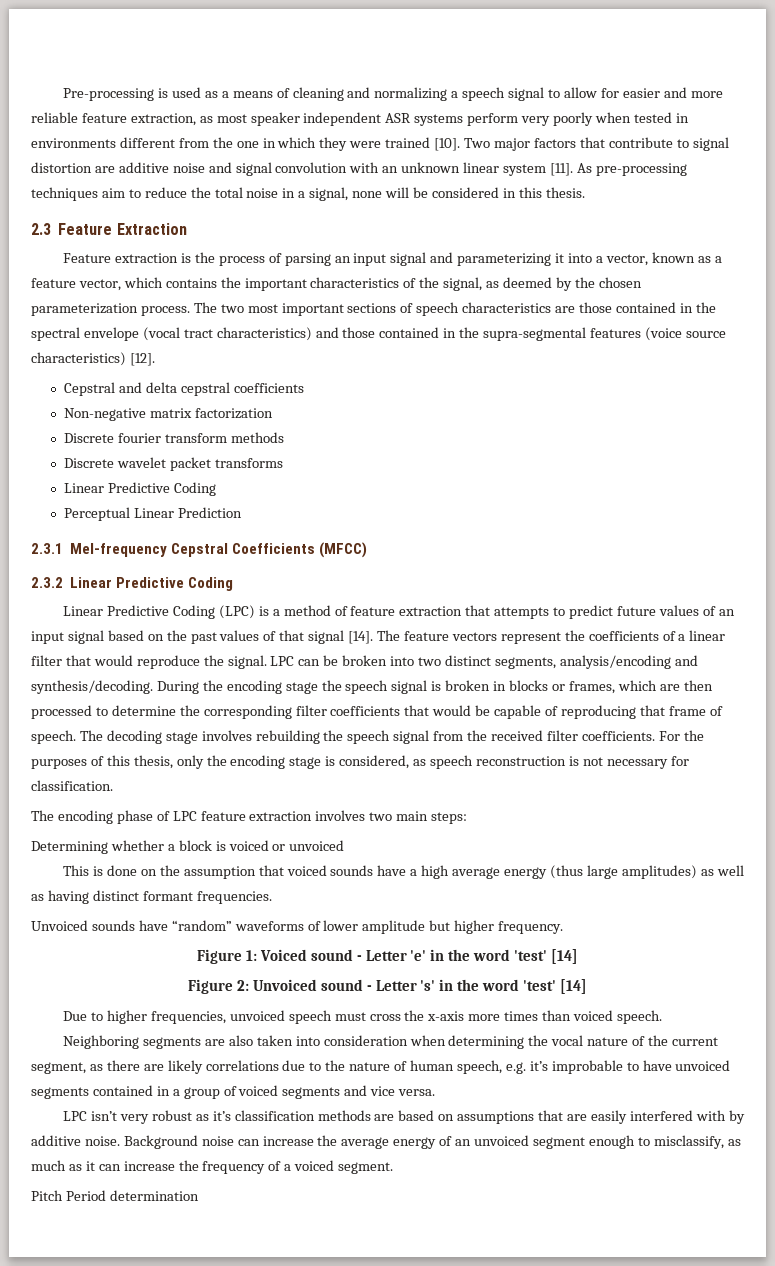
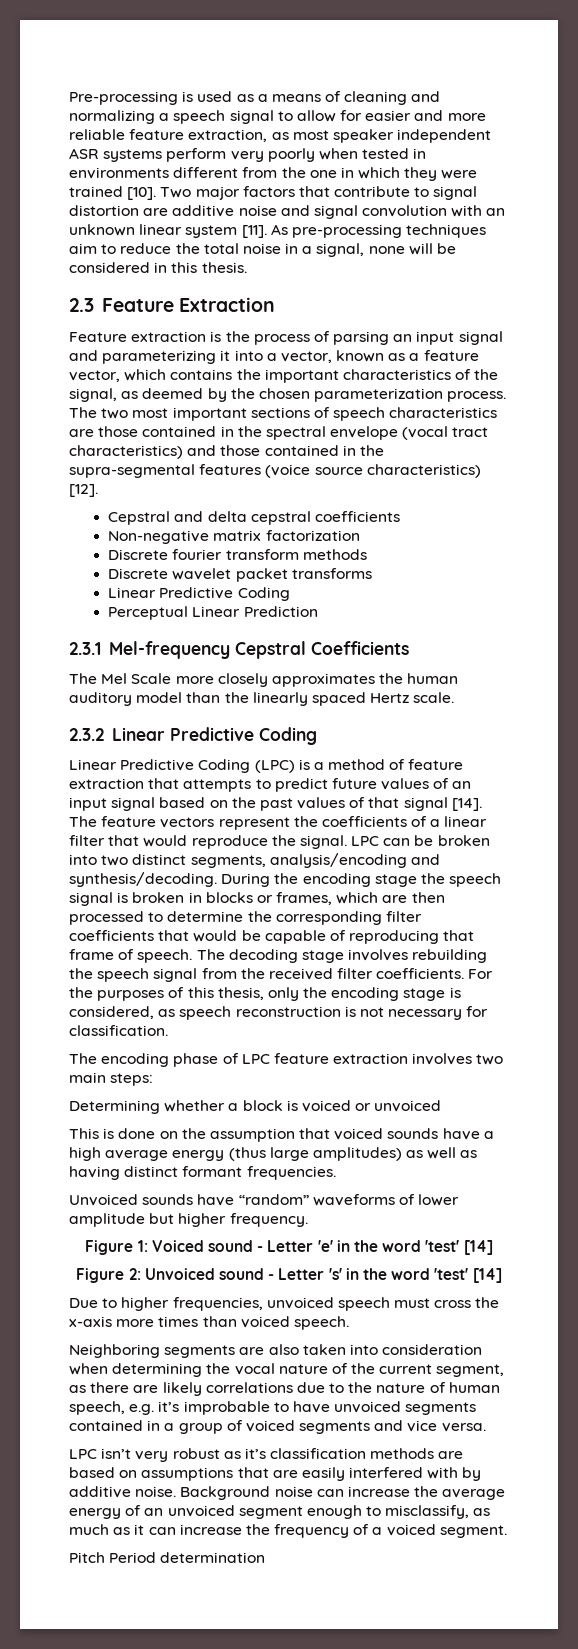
[319,542,368,558] (MFCC) -> [69,673,459,687] [69,692,455,706] // The Mel Scale more closely approximates the human auditory model than the linearly spaced Hertz scale.

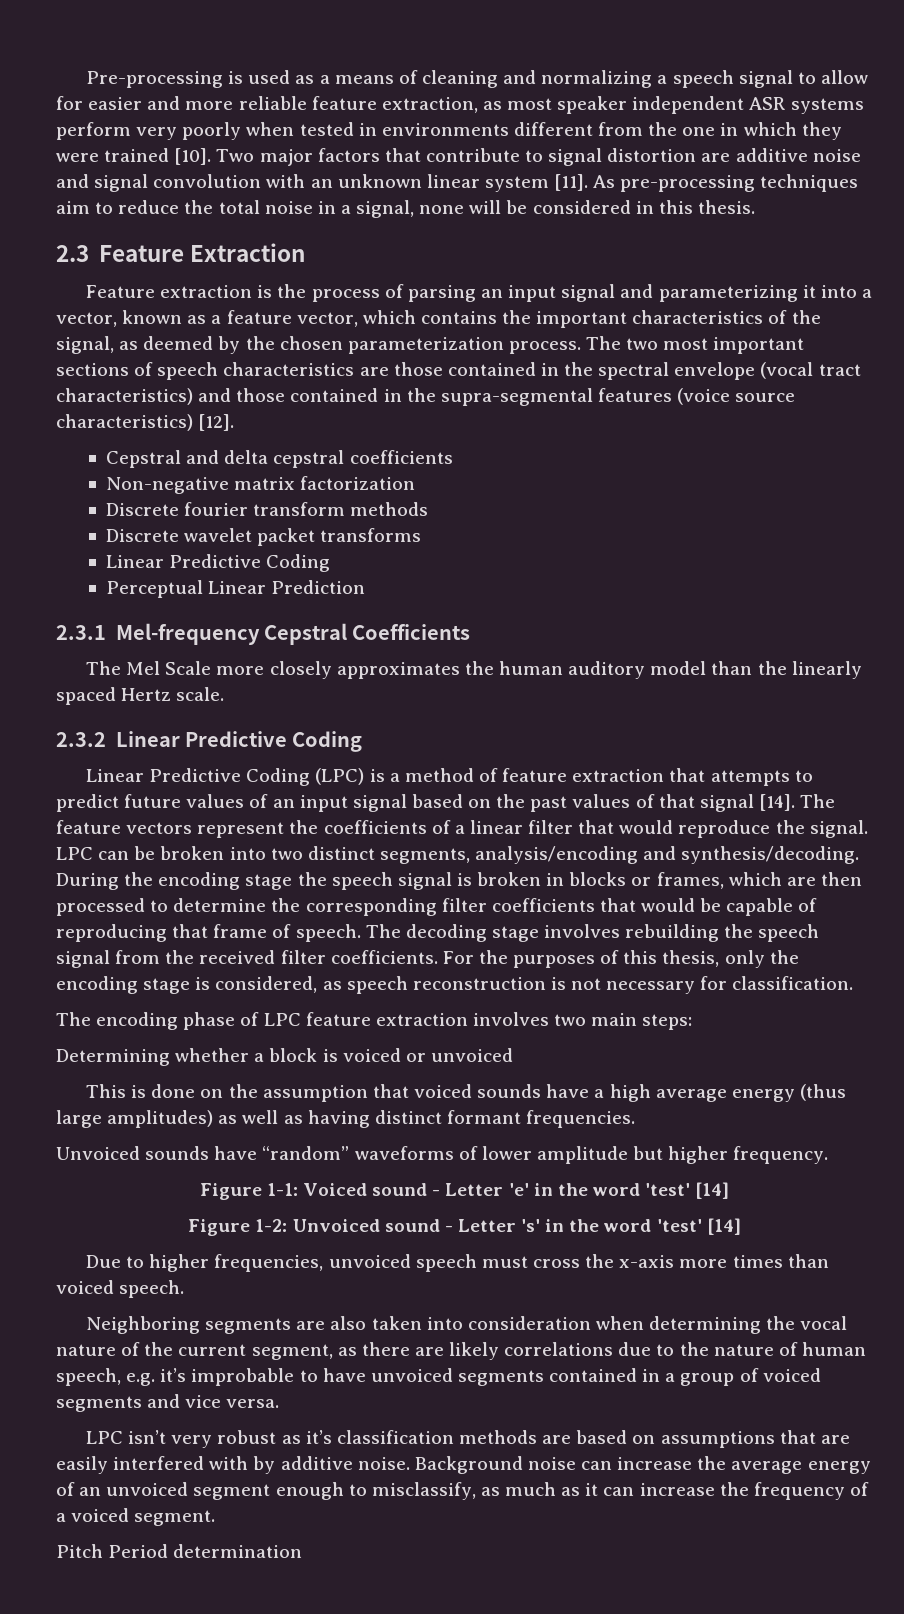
[137,1240,148,1252] 1: -> [266,1183,298,1196] 1-1:
[128,1268,141,1280] 2: -> [255,1219,288,1232] 1-2:

